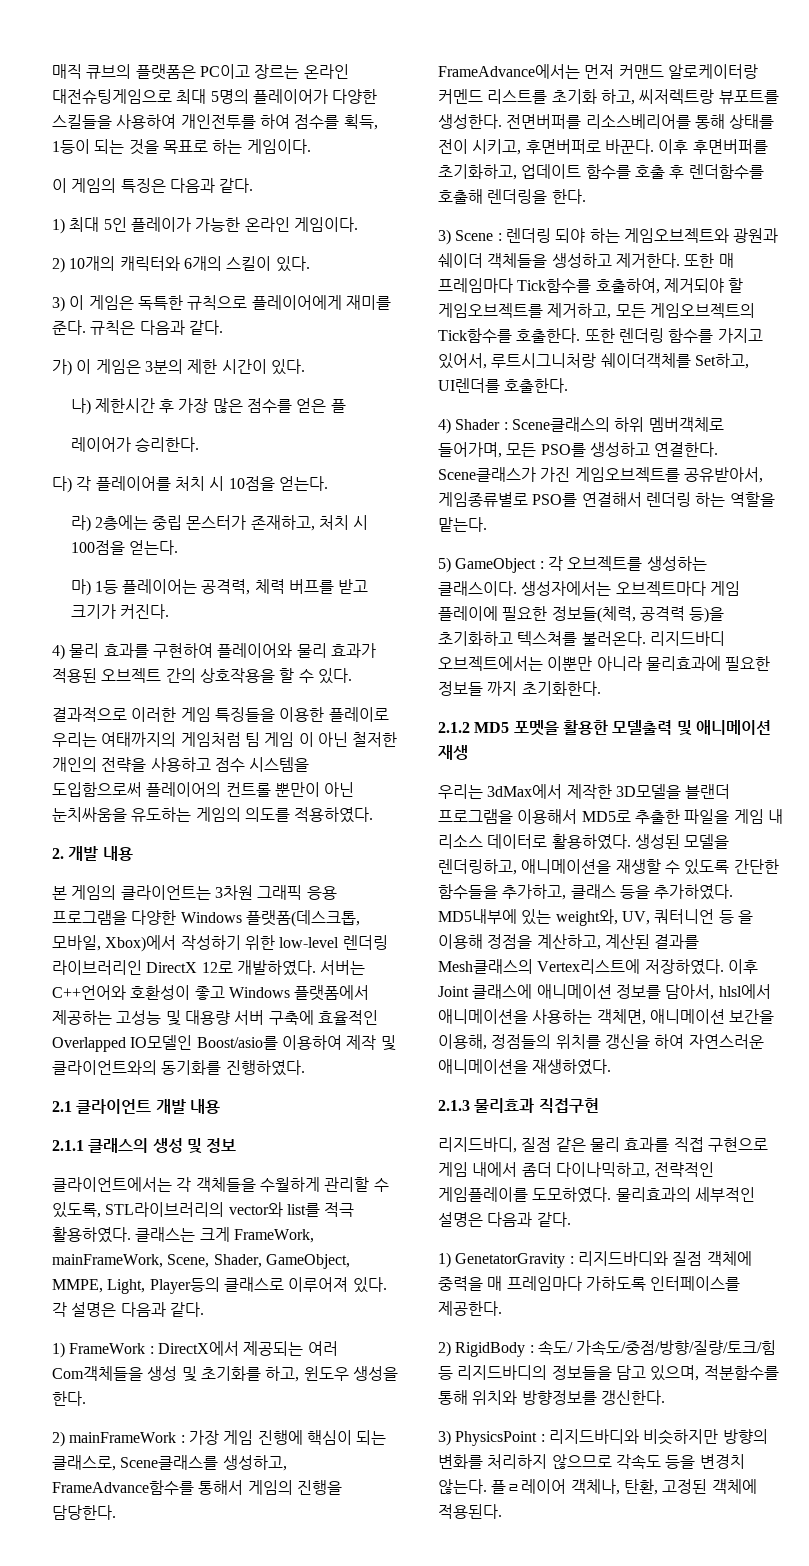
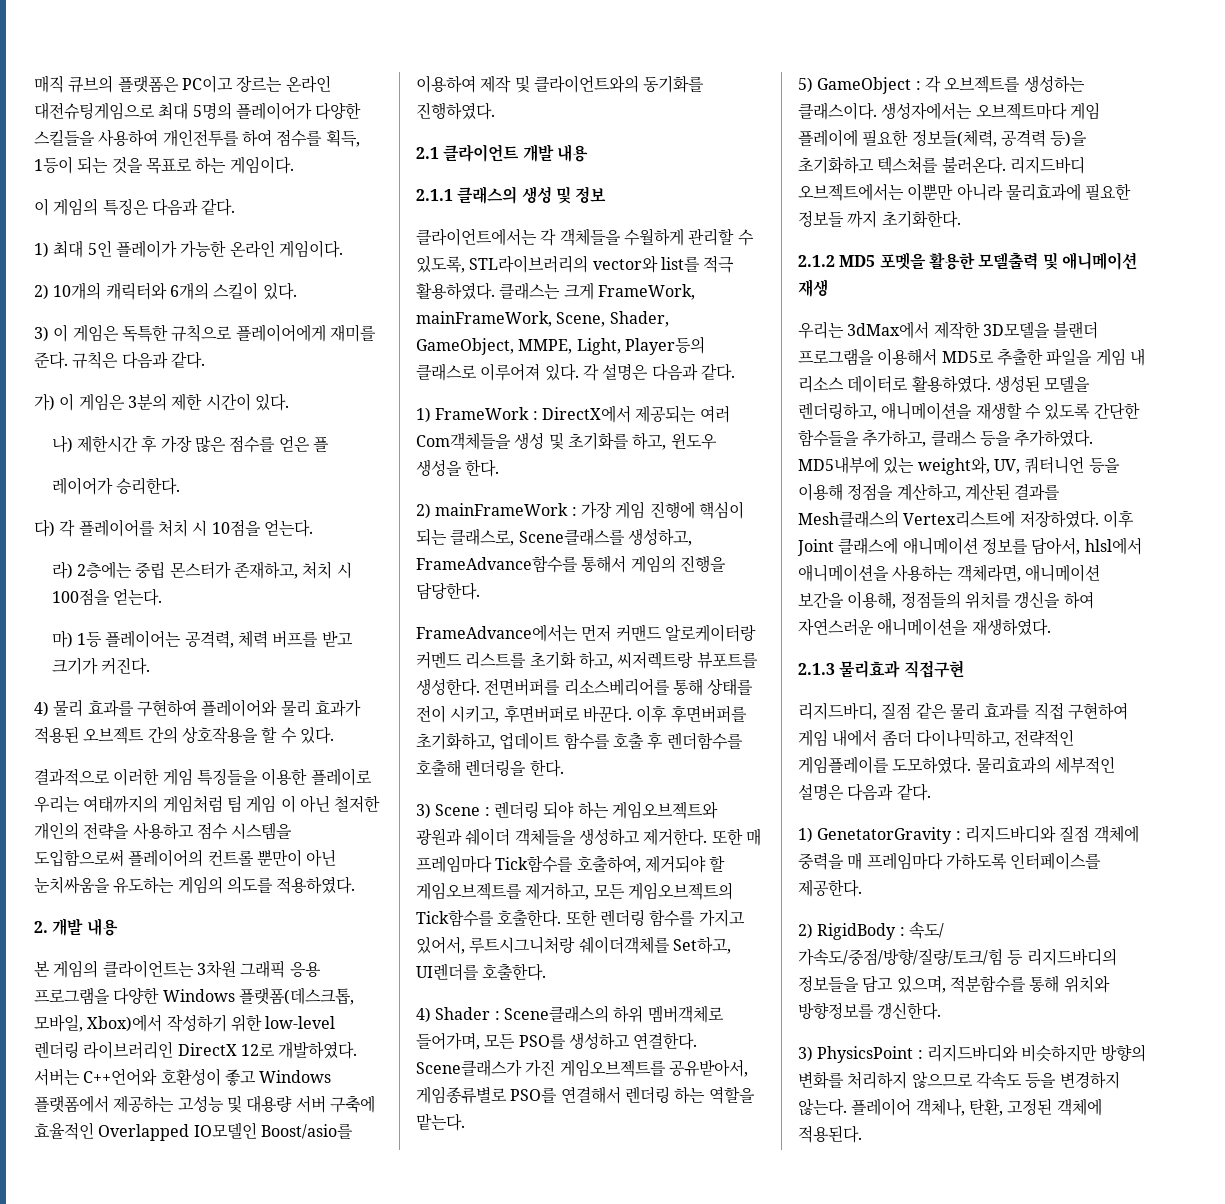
[718,910,753,924] 등 을 -> [1088,458,1120,473] 등을
[596,1009,646,1025] 객체면, -> [956,564,1021,582] 객체라면,
[707,1137,768,1152] 구현으로 -> [1067,702,1128,720] 구현하여
[699,1454,745,1469] [438,1479,567,1494] 변경치 않는다. 플ㄹ레이어 -> [1059,1071,1120,1089] [798,1098,912,1116] 변경하지 않는다. 플레이어

